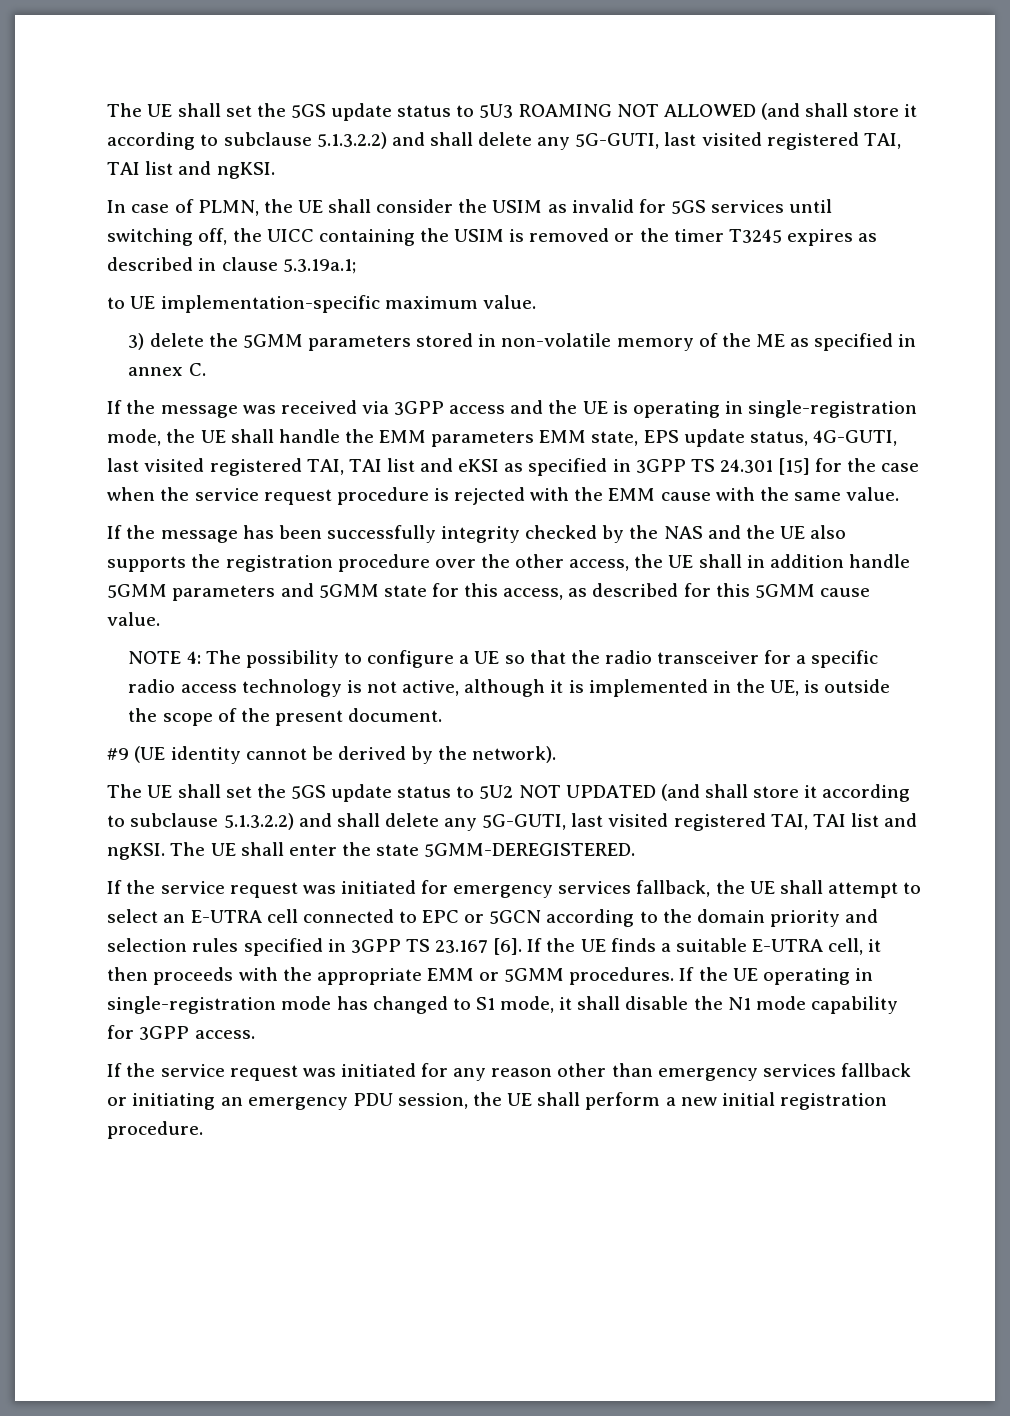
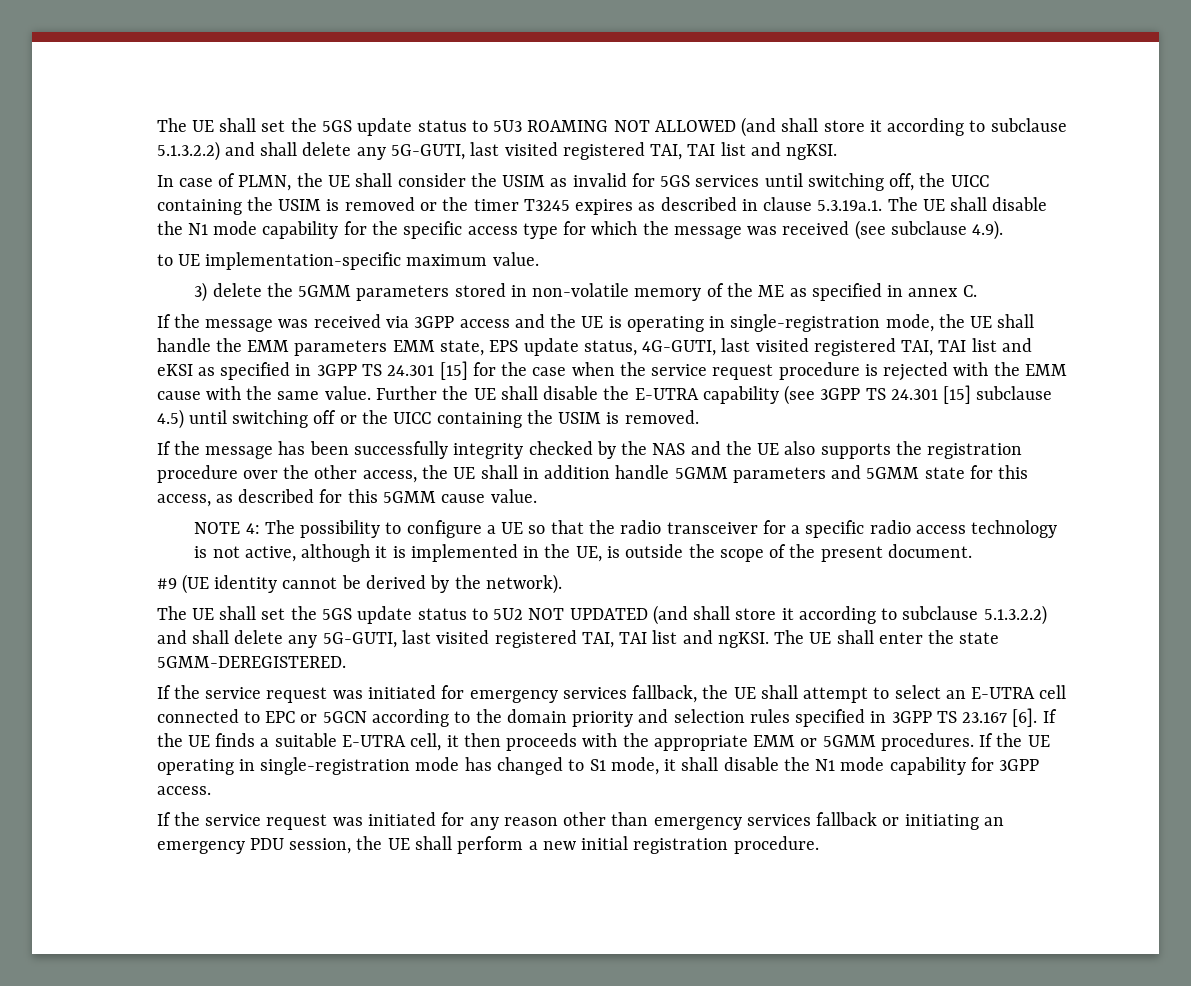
[282,259,356,274] 5.3.19a.1; -> [817,197,1048,211] [156,220,1004,240] 5.3.19a.1. The UE shall disable the N1 mode capability for the specific access type for which the message was received (see subclause 4.9).
(900, 494) none -> [375,385,1053,405] [156,409,699,429] Further the UE shall disable the E-UTRA capability (see 3GPP TS 24.301 [15] subclause 4.5) until switching off or the UICC containing the USIM is removed.

